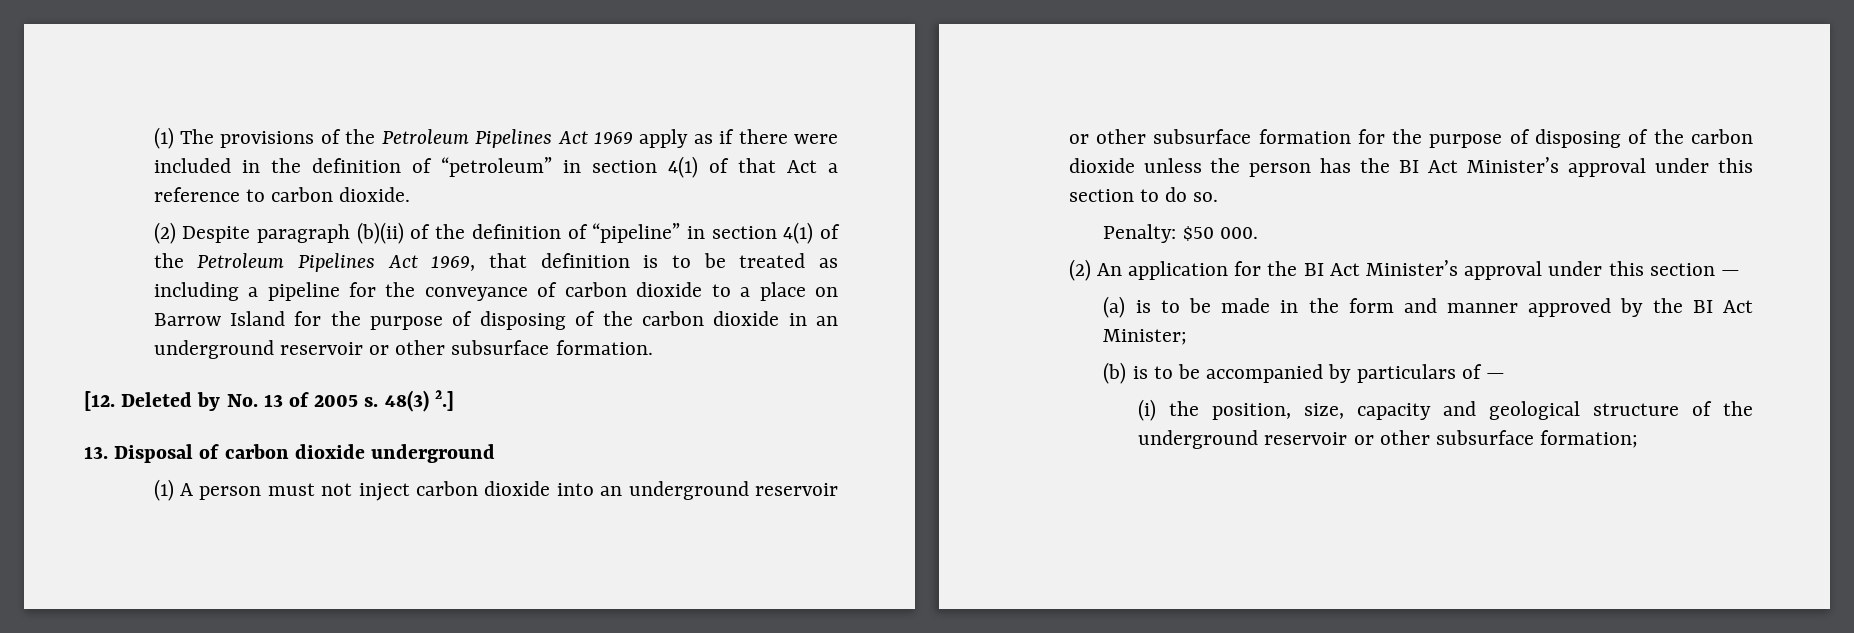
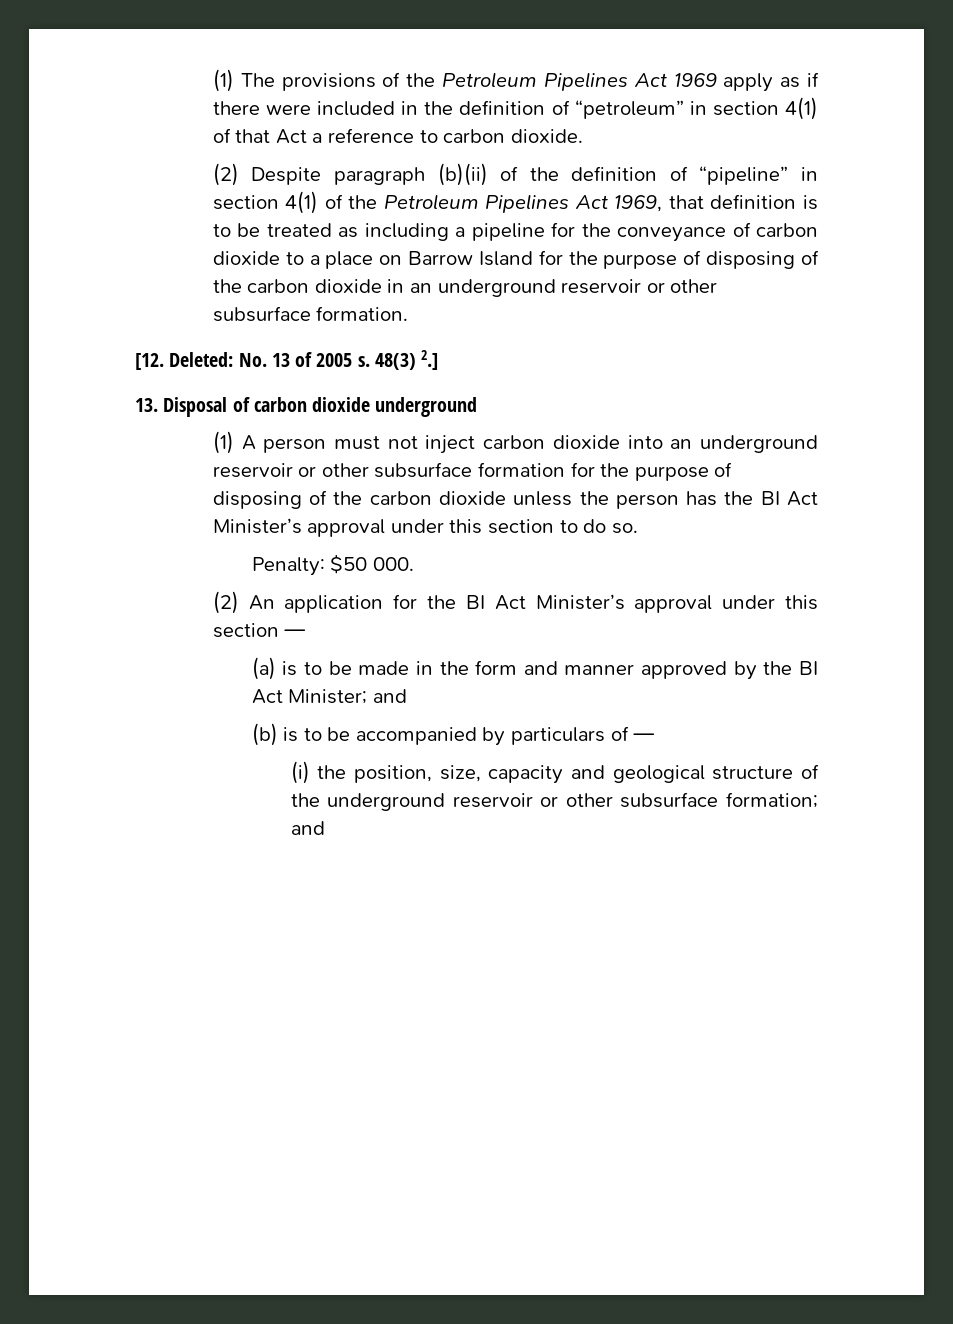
[121,392,221,411] Deleted by -> [169,352,234,367] Deleted:
(1188, 337) none -> [372,689,407,703] and
(1639, 439) none -> [290,821,325,835] and

